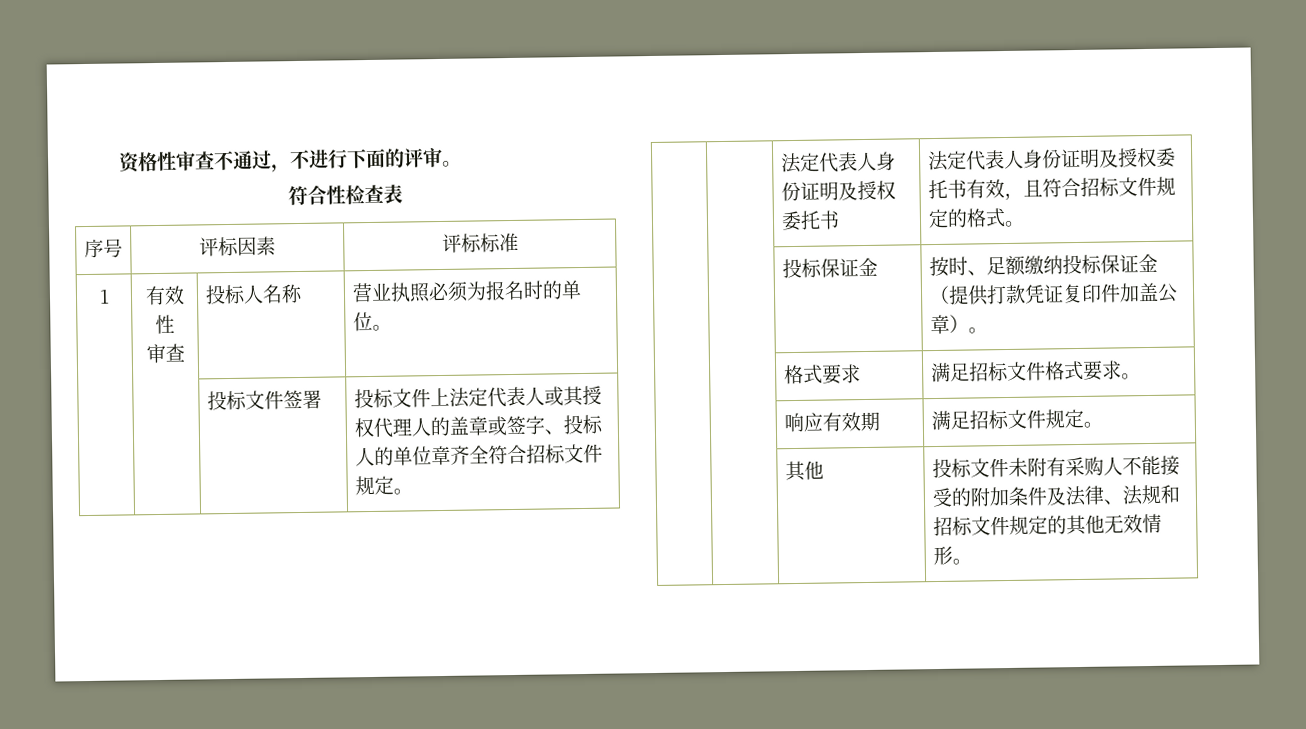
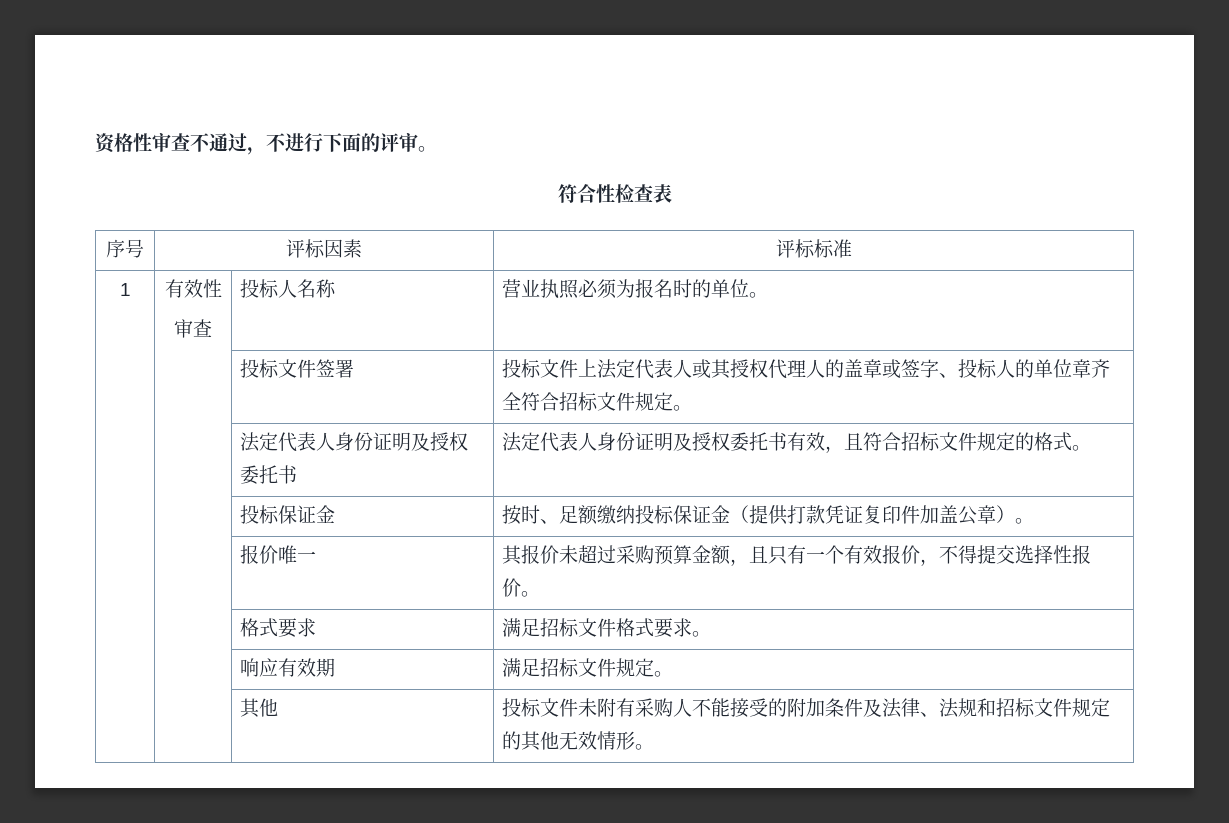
(988, 330) none -> [240,545,317,564] [502,545,1092,566] [502,578,541,597] // | | 报价唯一 | 其报价未超过采购预算金额，且只有一个有效报价，不得提交选择性报价。

